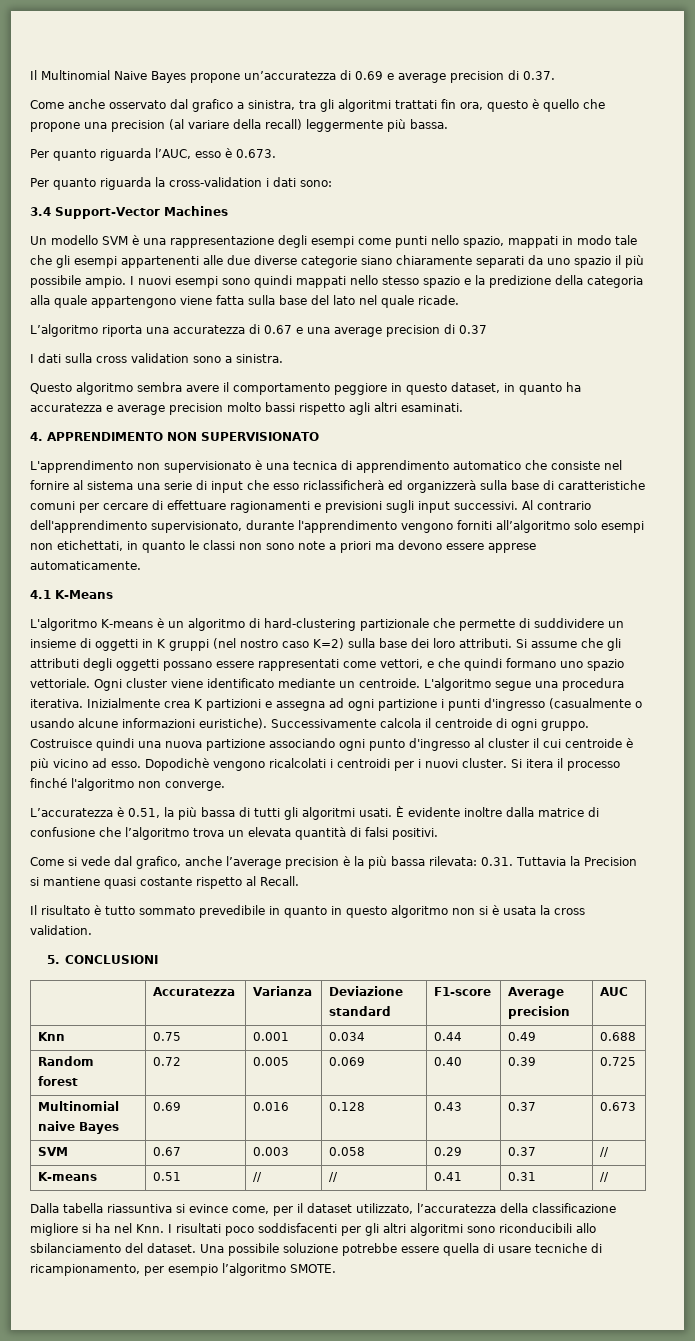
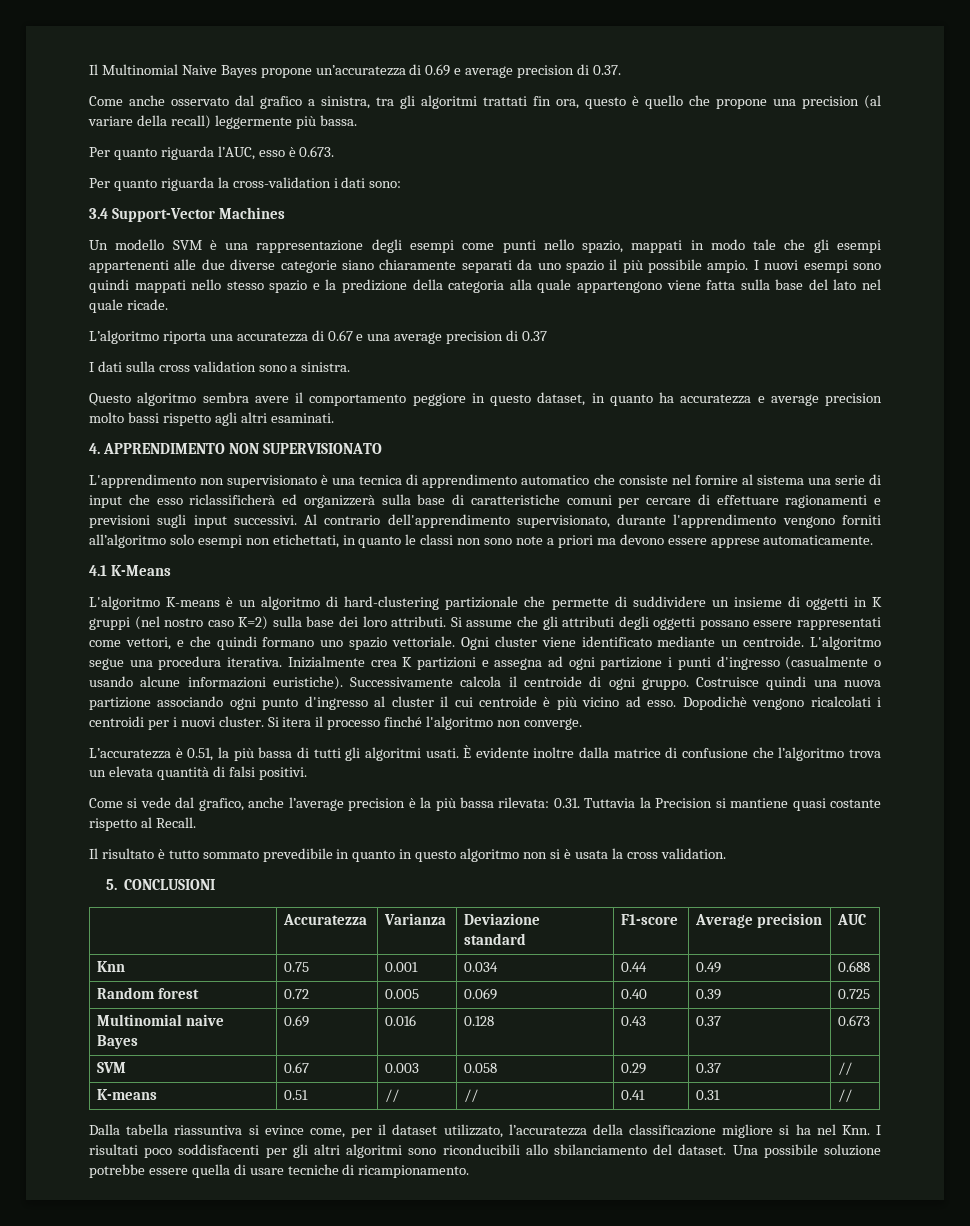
[30,1263,336,1276] ricampionamento, per esempio l’algoritmo SMOTE. -> [358,1165,470,1178] ricampionamento.

